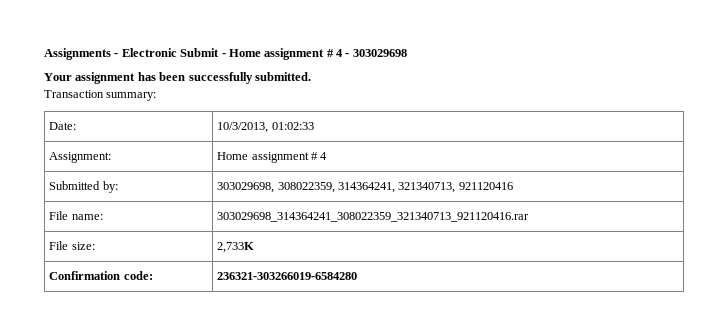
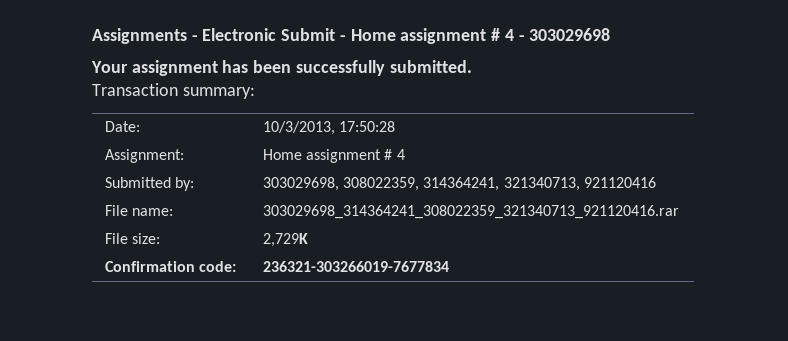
[271,122,314,130] 01:02:33 -> [338,121,395,132] 17:50:28
[217,242,255,253] 2,733K -> [262,233,308,247] 2,729K
[217,272,358,280] 236321-303266019-6584280 -> [262,261,449,272] 236321-303266019-7677834

